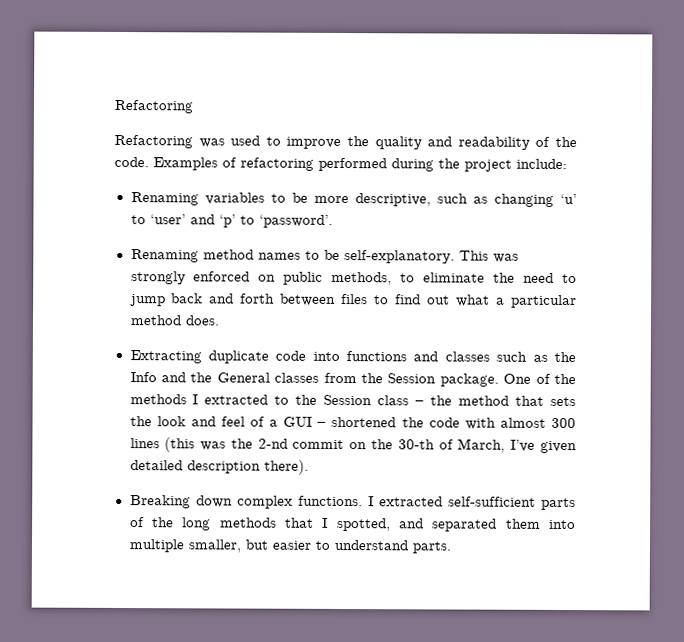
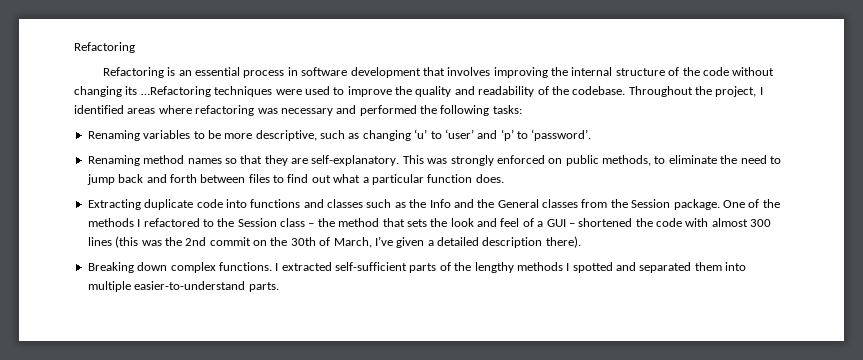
[198,138,225,148] was -> [167,67,775,78] [74,86,302,97] is an essential process in software development that involves improving the internal structure of the code without changing its …Refactoring techniques were
[114,156,567,172] code. Examples of refactoring performed during the project include: -> [572,86,763,97] [74,105,522,116] codebase. Throughout the project, I identified areas where refactoring was necessary and performed the following tasks:
[304,249,340,260] to be -> [224,155,308,166] so that they are
[129,315,182,326] method -> [427,174,473,183] function
[204,394,269,405] extracted -> [143,218,200,227] refactored
[257,438,288,449] 2-nd -> [185,237,207,246] 2nd
[397,439,435,450] 30-th -> [290,237,316,246] 30th
(577, 447) none -> [427,240,434,246] a
[182,517,391,532] long methods that I spotted, -> [474,262,613,273] lengthy methods I spotted
[187,539,409,553] smaller, but easier to understand -> [134,281,246,290] easier-to-understand

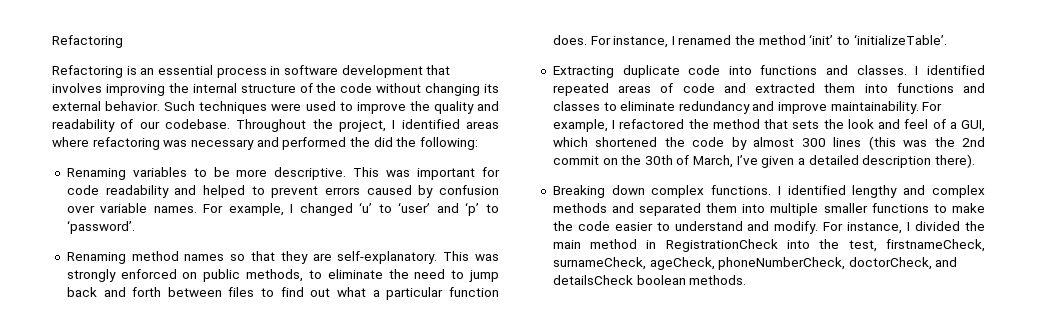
[140,86,211,97] …Refactoring -> [52,101,196,111] external behavior. Such
[551,86,569,95] the -> [139,121,160,129] our
[440,105,522,116] following tasks: -> [373,137,478,150] did the following:
[255,130,411,141] descriptive, such as changing -> [274,167,501,180] [66,185,499,198] [66,203,353,216] descriptive. This was important for code readability and helped to prevent errors caused by confusion over variable names. For example, I changed
(504, 178) none -> [590,34,947,48] For instance, I renamed the method ‘init’ to ‘initializeTable’.
[327,199,780,210] [87,218,315,227] classes such as the Info and the General classes from the Session package. One of the methods I refactored to the Session class – -> [856,65,985,75] [552,83,985,96] [552,101,943,114] [552,119,685,132] classes. I identified repeated areas of code and extracted them into functions and classes to eliminate redundancy and improve maintainability. For example, I refactored
[546,219,575,227] GUI – -> [961,120,985,132] [552,137,588,147] GUI, which
[685,218,709,227] with -> [731,137,747,150] by
[281,262,613,273] extracted self-sufficient parts of the lengthy methods I spotted -> [787,185,985,198] [552,203,607,213] identified lengthy and complex methods
[134,281,279,292] easier-to-understand parts. -> [823,203,985,213] [552,221,985,234] [552,239,985,252] [552,257,958,270] [552,275,747,285] smaller functions to make the code easier to understand and modify. For instance, I divided the main method in RegistrationCheck into the test, firstnameCheck, surnameCheck, ageCheck, phoneNumberCheck, doctorCheck, and detailsCheck boolean methods.

